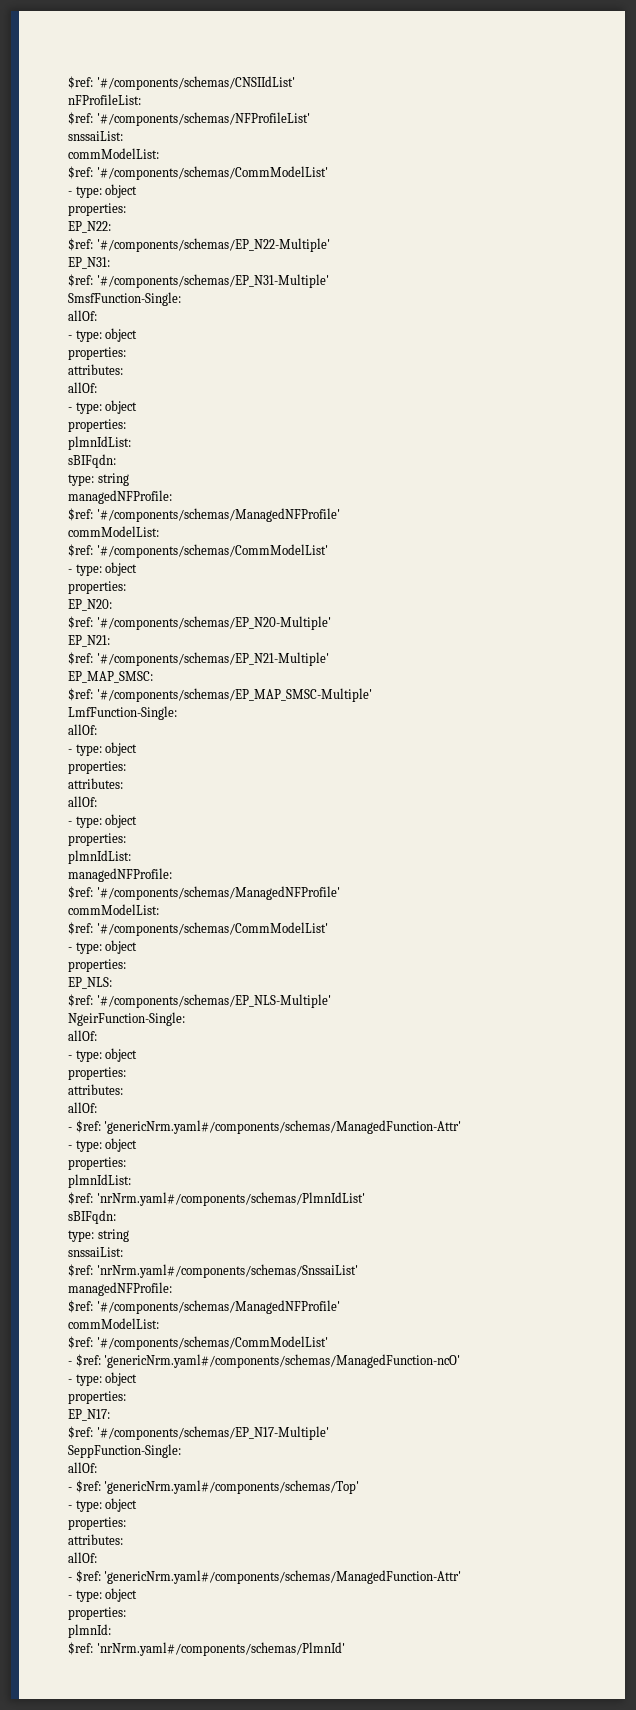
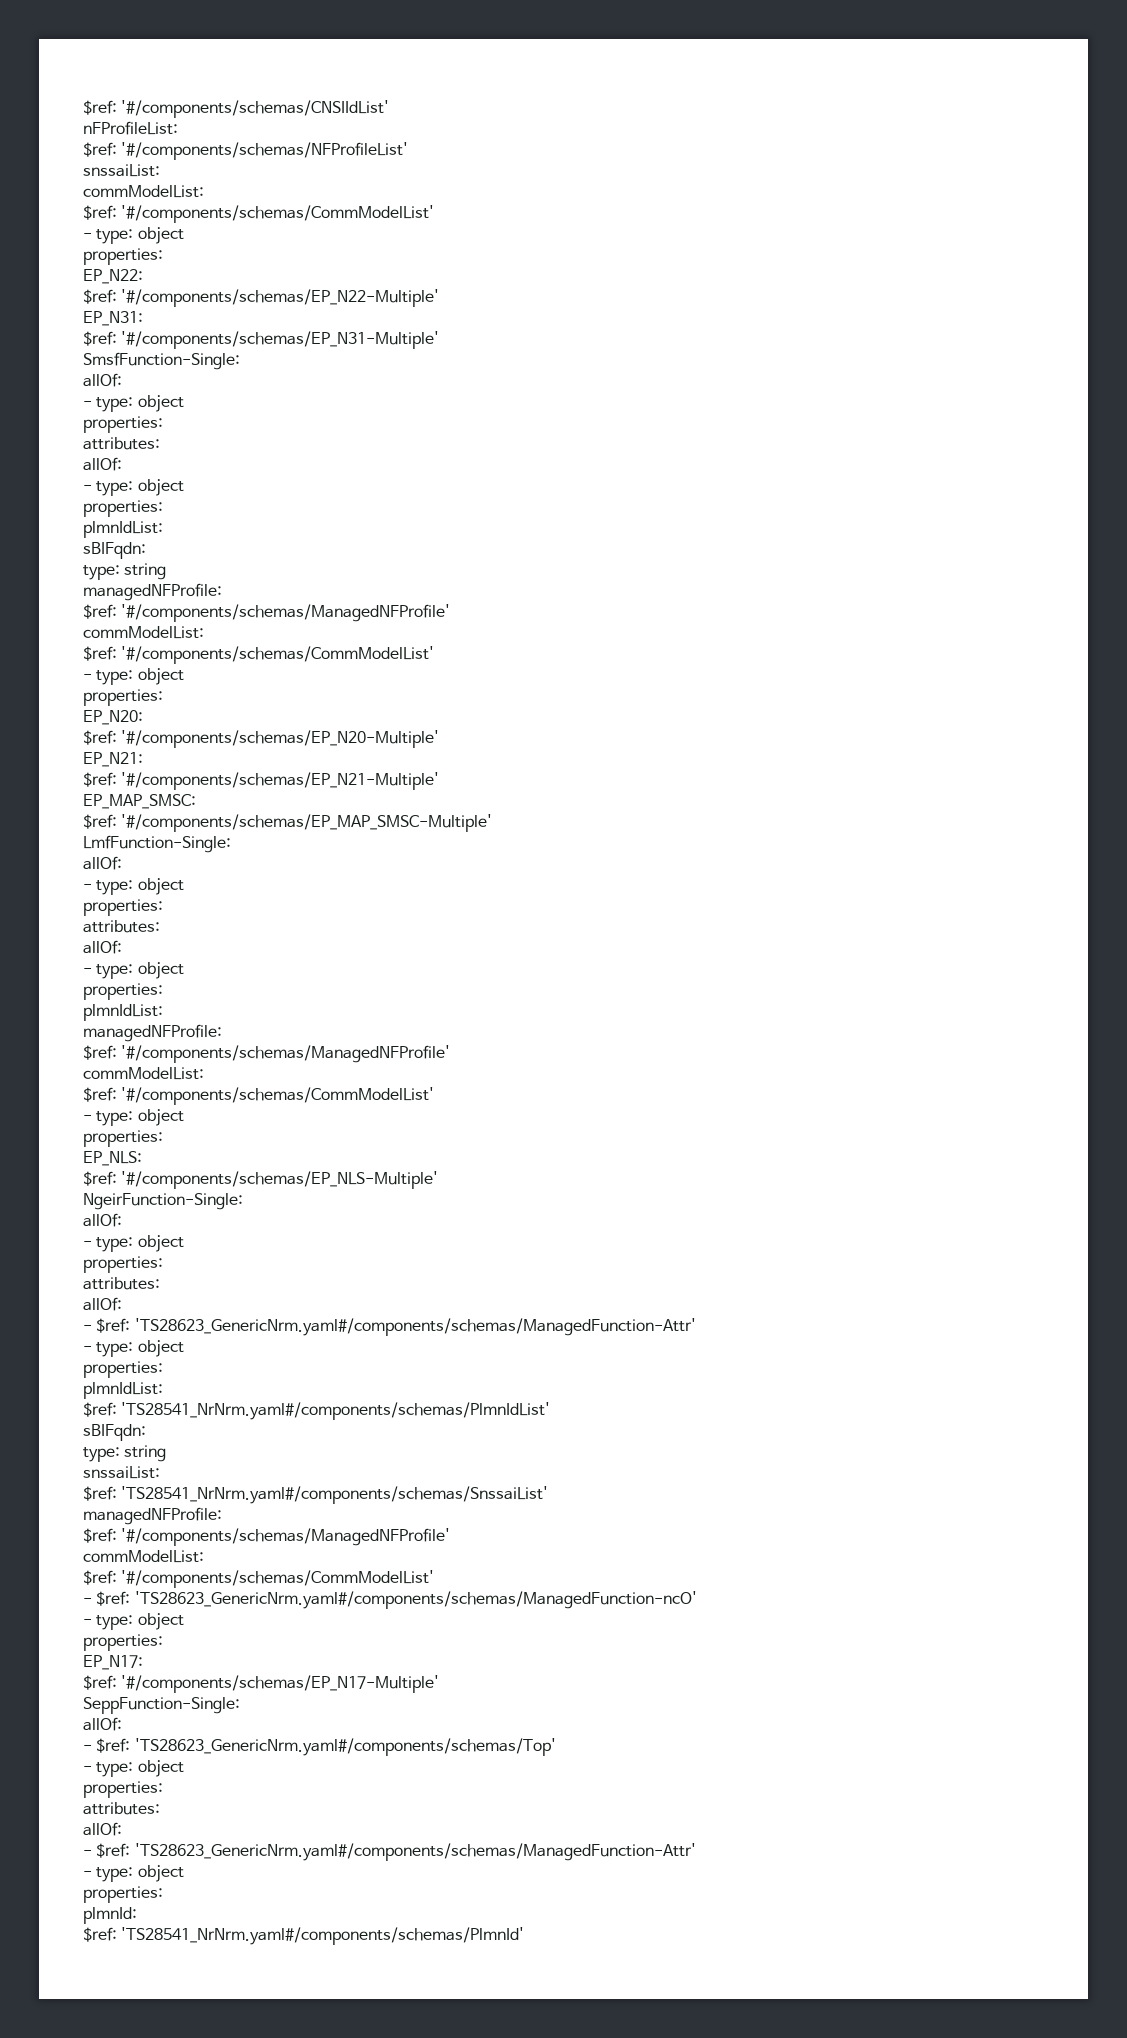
[104,1120,462,1134] 'genericNrm.yaml#/components/schemas/ManagedFunction-Attr' -> [134,1318,696,1336] 'TS28623_GenericNrm.yaml#/components/schemas/ManagedFunction-Attr'
[96,1192,365,1206] 'nrNrm.yaml#/components/schemas/PlmnIdList' -> [121,1402,551,1420] 'TS28541_NrNrm.yaml#/components/schemas/PlmnIdList'
[96,1264,358,1278] 'nrNrm.yaml#/components/schemas/SnssaiList' -> [121,1486,549,1504] 'TS28541_NrNrm.yaml#/components/schemas/SnssaiList'
[104,1354,461,1368] 'genericNrm.yaml#/components/schemas/ManagedFunction-ncO' -> [134,1591,697,1609] 'TS28623_GenericNrm.yaml#/components/schemas/ManagedFunction-ncO'
[104,1480,360,1494] [68,1498,138,1512] [68,1517,126,1530] [68,1534,123,1545] [68,1552,97,1563] [68,1570,462,1584] 'genericNrm.yaml#/components/schemas/Top' // - type: object // properties: // attributes: // allOf: // - $ref: 'genericNrm.yaml#/components/schemas/ManagedFunction-Attr' -> [134,1738,556,1756] [83,1760,184,1777] [83,1781,163,1798] [83,1802,160,1815] [83,1822,122,1836] [83,1843,696,1861] 'TS28623_GenericNrm.yaml#/components/schemas/Top' // - type: object // properties: // attributes: // allOf: // - $ref: 'TS28623_GenericNrm.yaml#/components/schemas/ManagedFunction-Attr'
[96,1642,345,1656] 'nrNrm.yaml#/components/schemas/PlmnId' -> [121,1927,525,1945] 'TS28541_NrNrm.yaml#/components/schemas/PlmnId'

